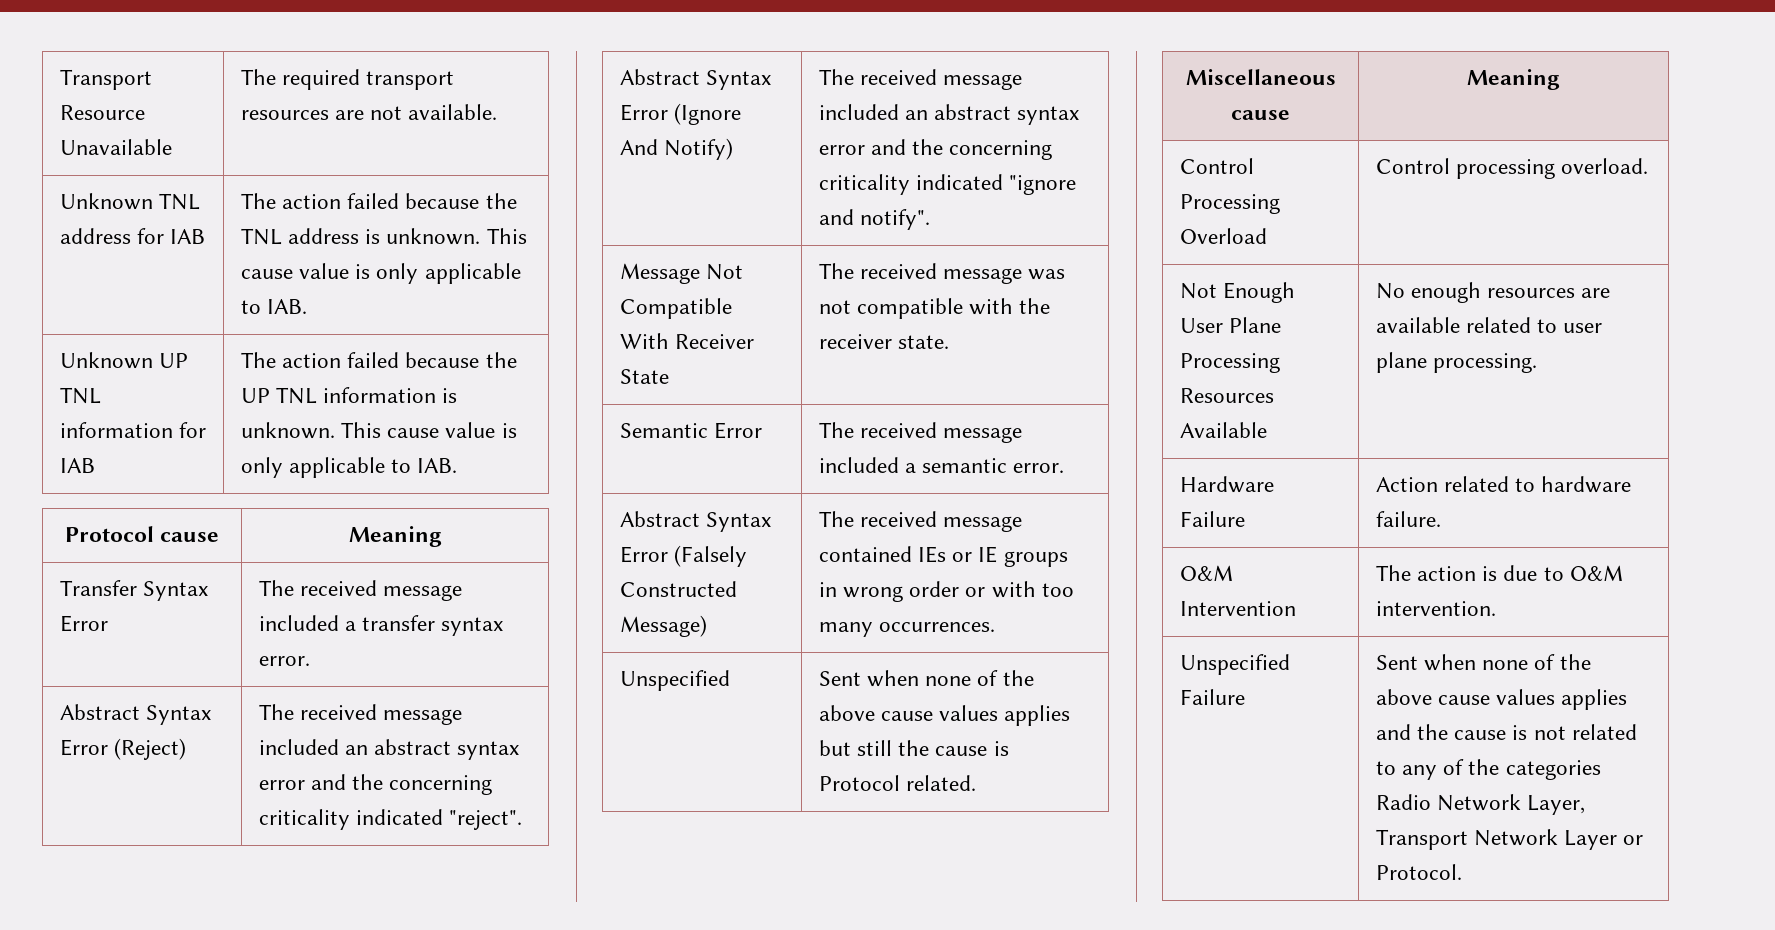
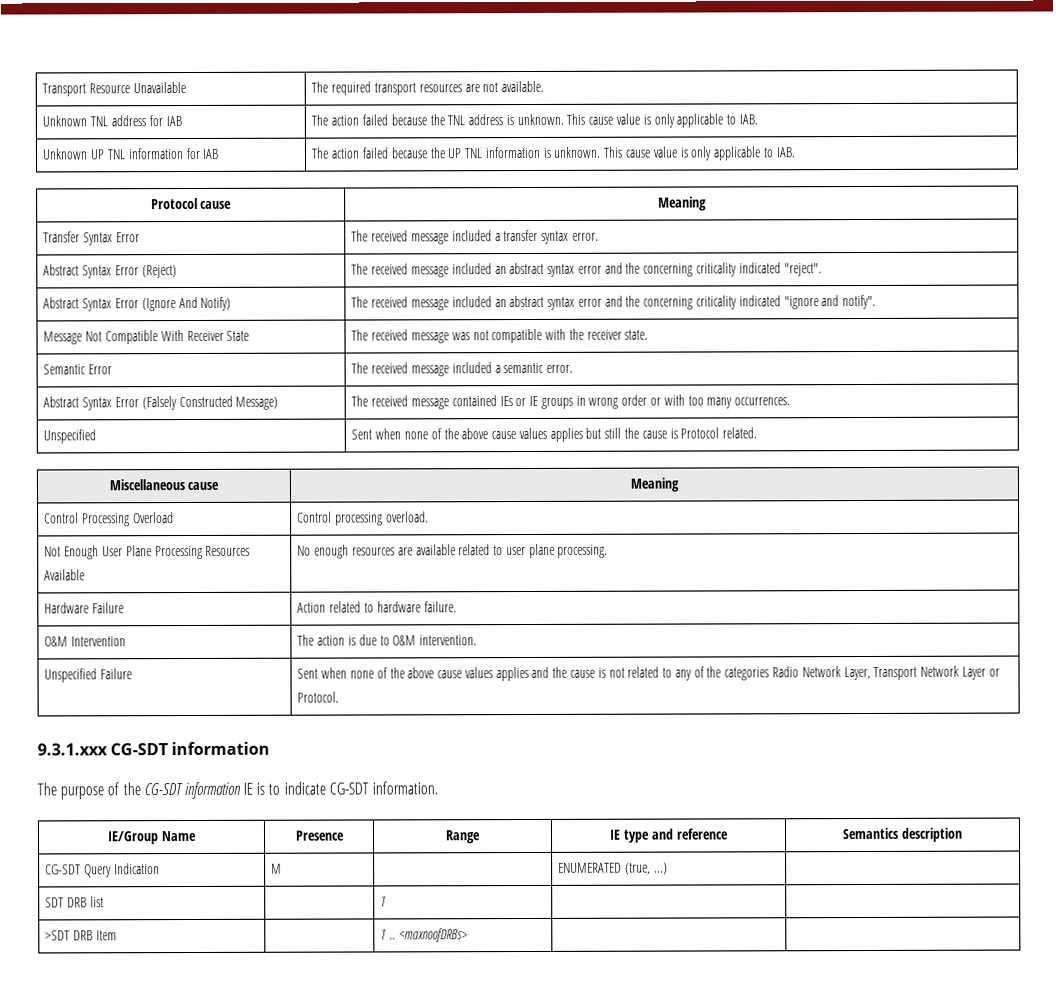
(1462, 872) none -> [37,741,271,756] [37,781,439,800] [107,830,197,845] [294,830,345,841] [445,830,481,844] [609,828,729,843] [842,827,963,842] [45,863,160,878] [271,863,283,874] [558,862,668,875] [45,896,104,908] [380,896,387,907] [45,930,117,941] [380,928,468,943] // 9.3.1.xxx CG-SDT information // The purpose of the CG-SDT information IE is to indicate CG-SDT information. // IE/Group Name | Presence | Range | IE type and reference | Semantics description // CG-SDT Query Indication | M | | ENUMERATED (true, ...) | // SDT DRB list | | 1 | | // >SDT DRB Item | | 1 .. <maxnoofDRBs> | |

